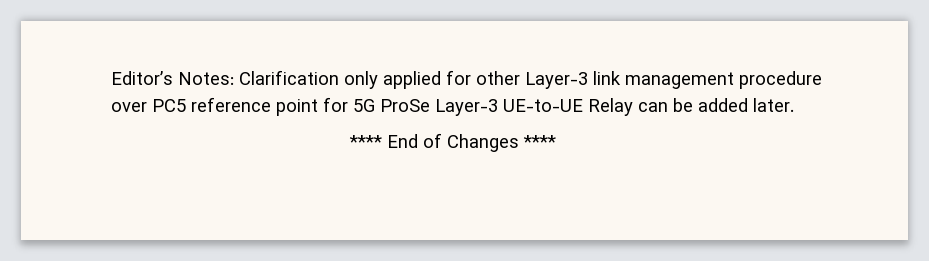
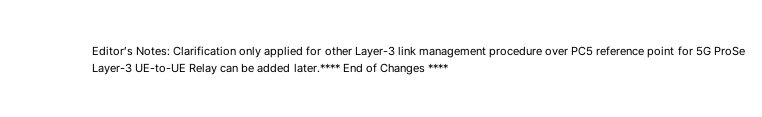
[753,98,795,112] [348,135,382,148] later. // **** -> [293,63,340,73] later.****

